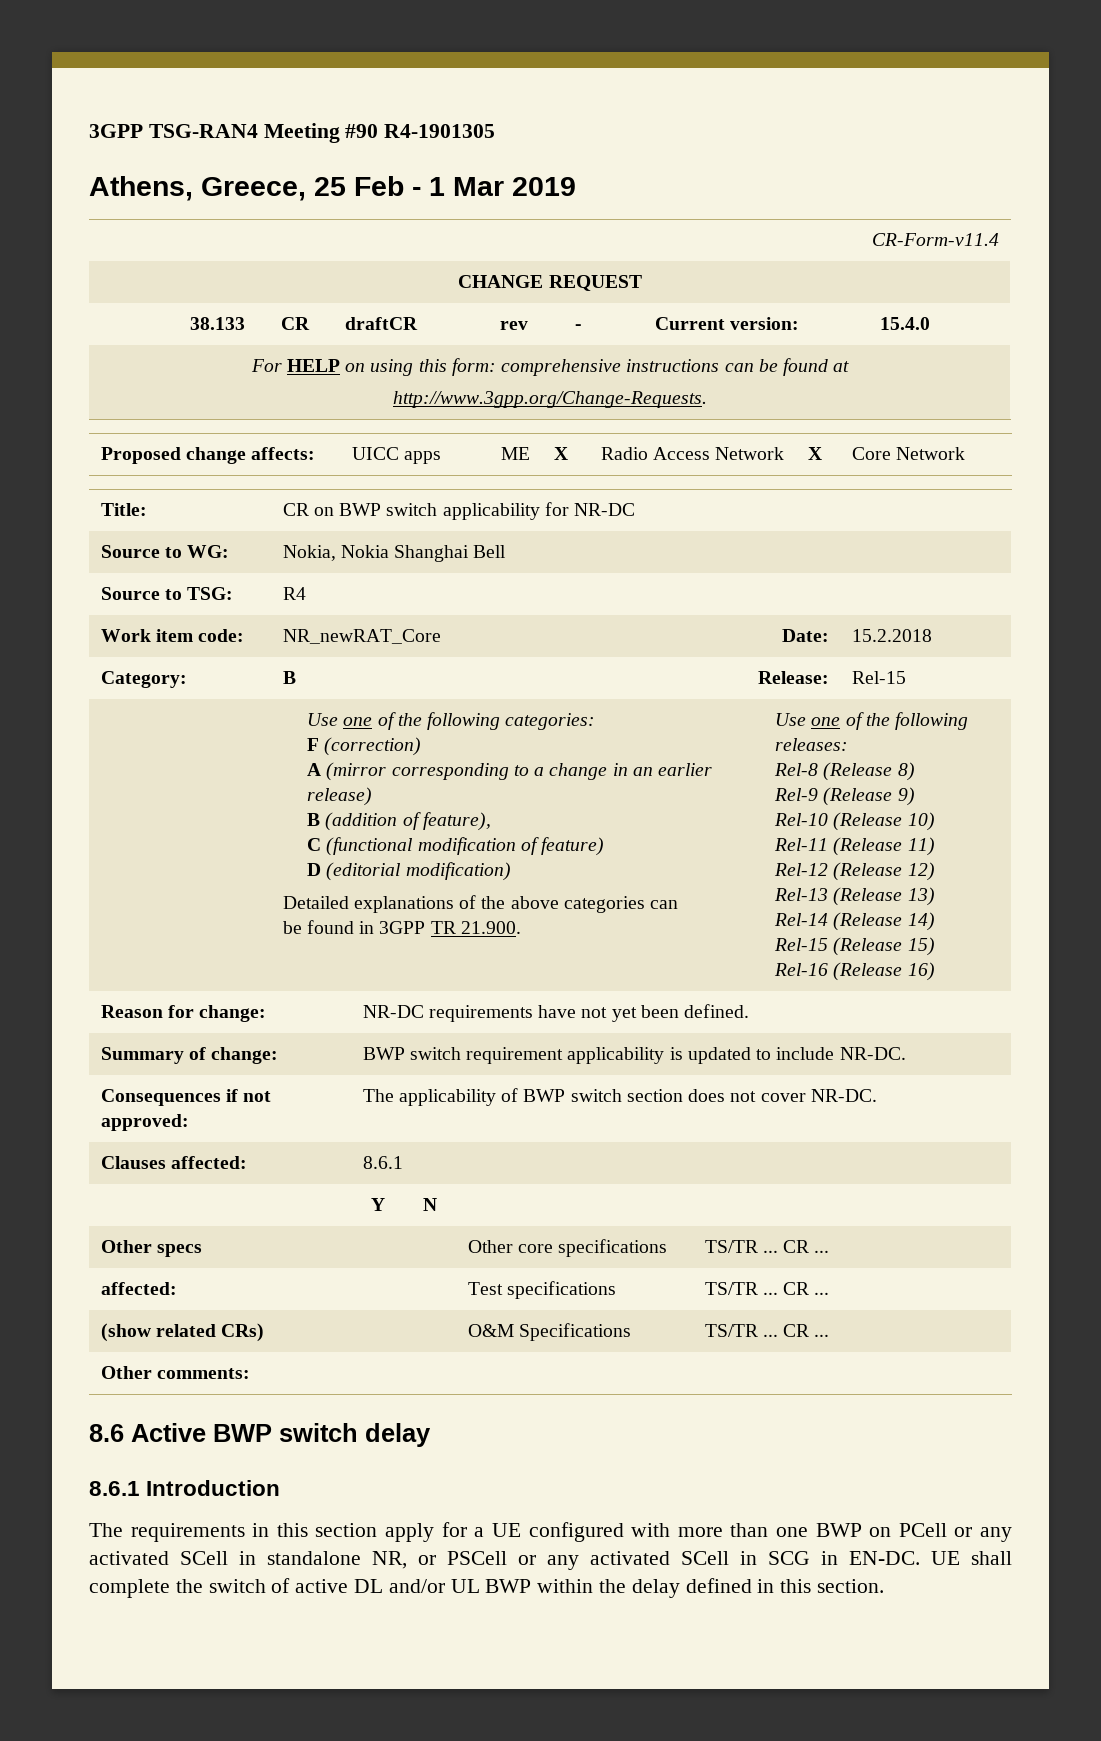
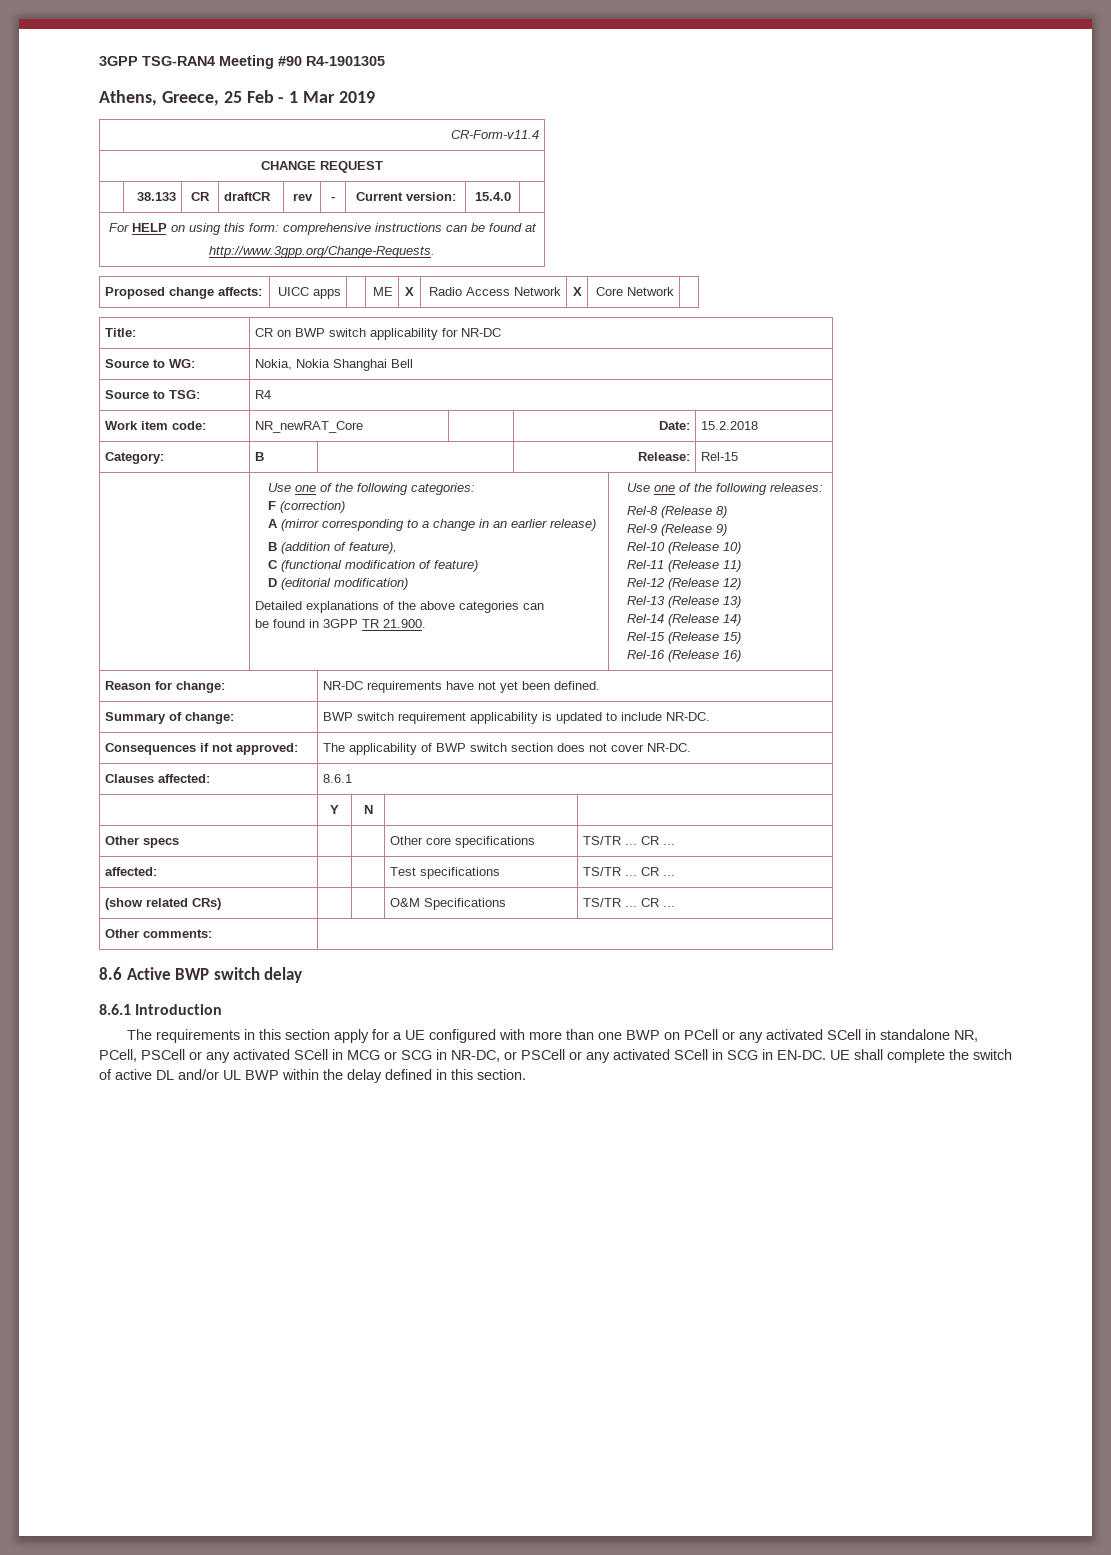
(407, 1560) none -> [99,1049,500,1063] PCell, PSCell or any activated SCell in MCG or SCG in NR-DC,

